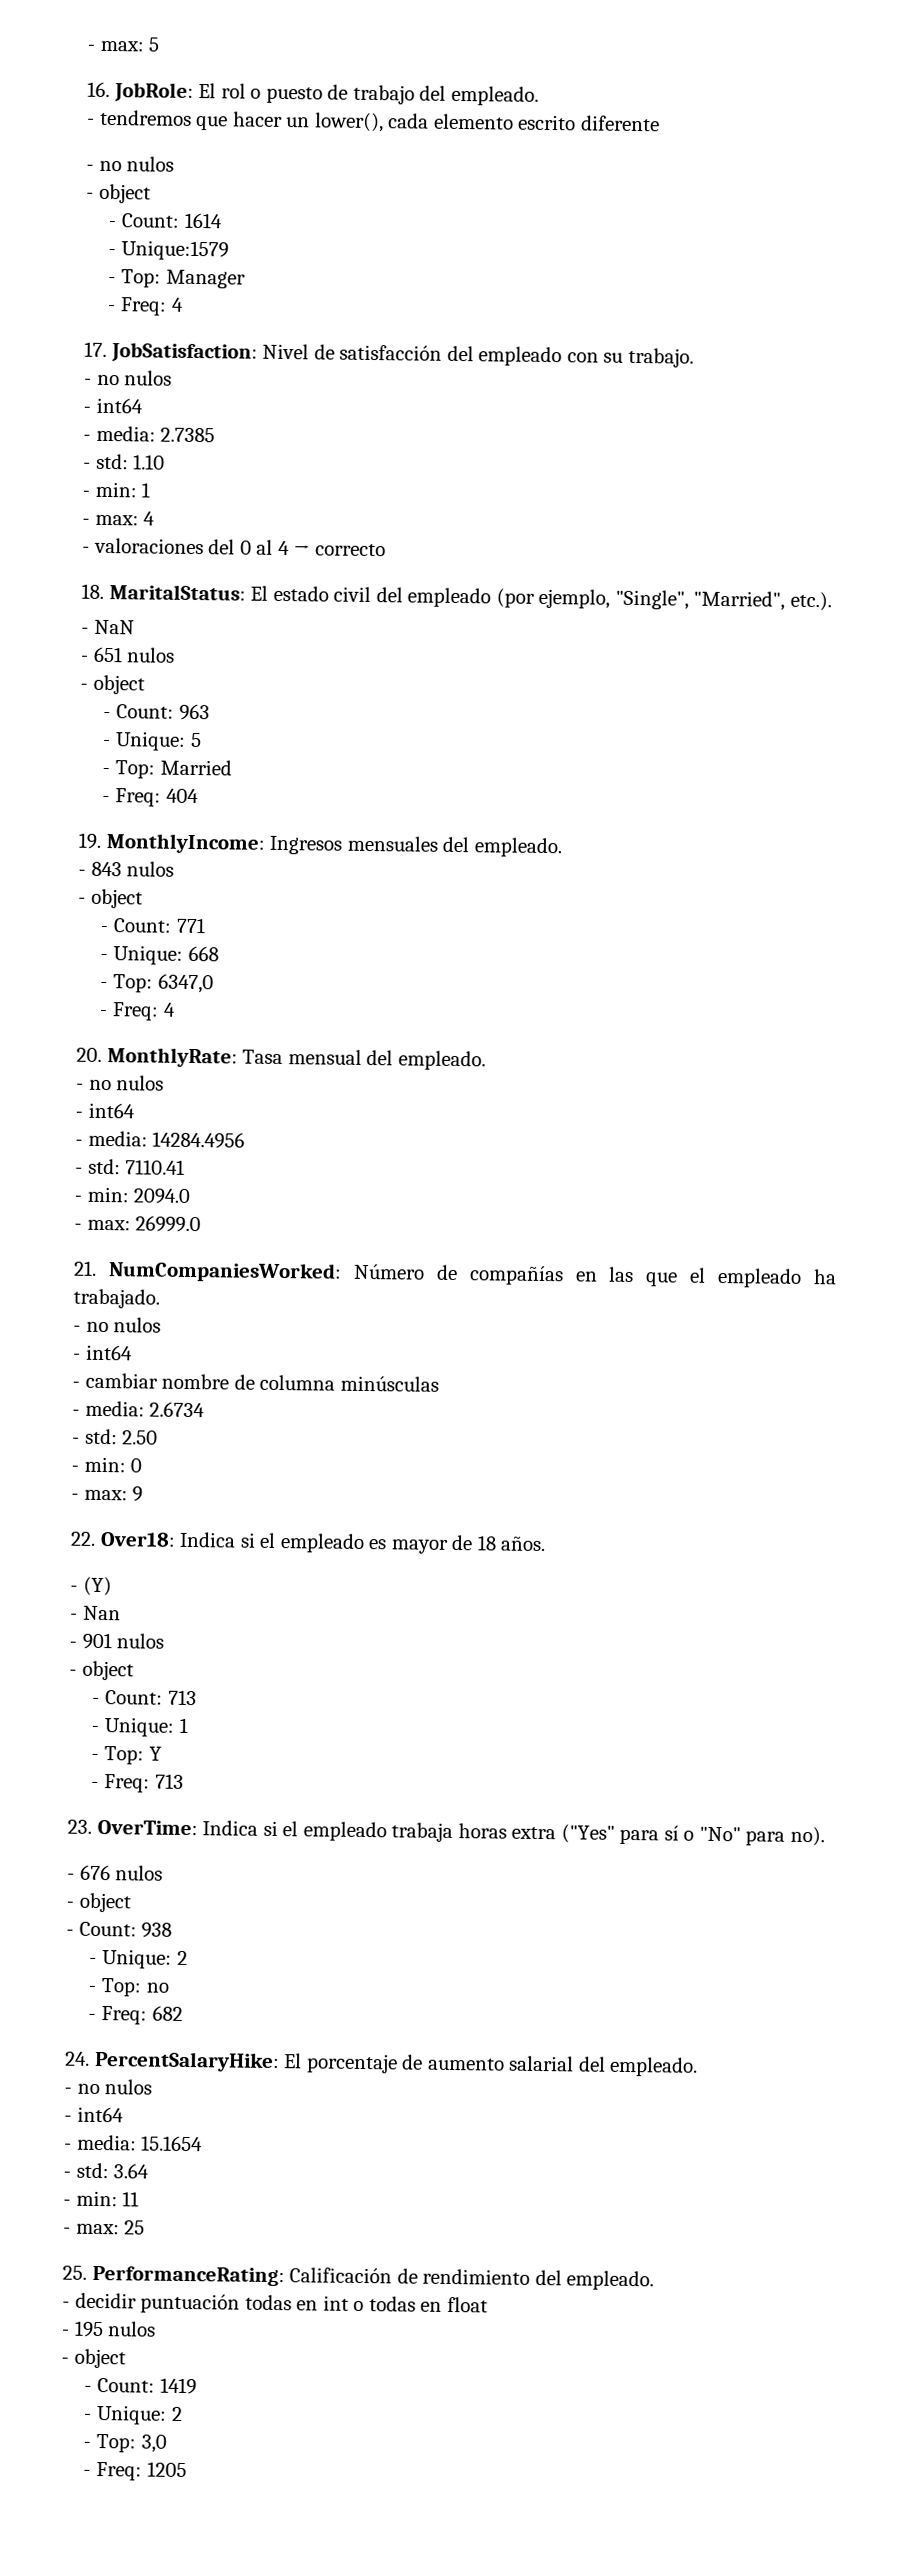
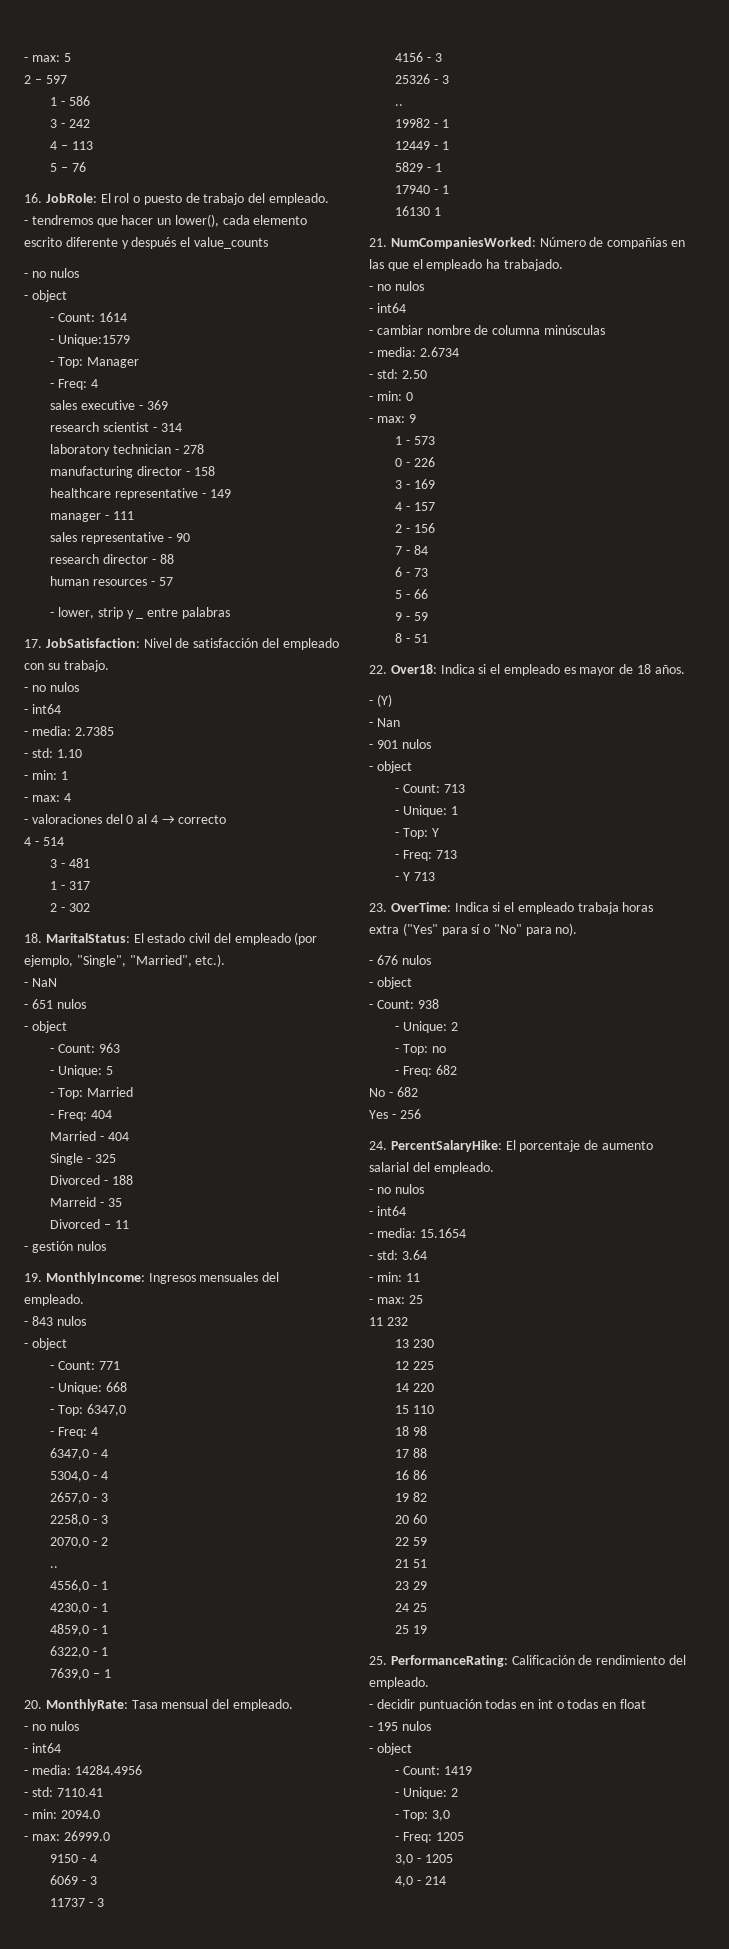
(161, 44) none -> [24,75,67,84] [50,96,90,106] [50,119,90,128] [50,141,93,150] [50,162,86,172] // 2 – 597 // 1 - 586 // 3 - 242 // 4 – 113 // 5 – 76
(660, 123) none -> [121,237,268,249] y después el value_counts
(184, 304) none -> [50,400,168,410] [50,422,182,432] [50,444,204,456] [50,466,215,478] [50,488,231,500] [50,511,134,522] [50,532,190,544] [50,554,174,564] [50,576,173,586] [50,607,144,619] [147,607,230,619] // sales executive - 369 // research scientist - 314 // laboratory technician - 278 // manufacturing director - 158 // healthcare representative - 149 // manager - 111 // sales representative - 90 // research director - 88 // human resources - 57 // - lower, strip y _ entre palabras
(386, 550) none -> [24,837,64,846] [50,858,90,868] [50,881,90,890] [50,903,90,912] // 4 - 514 // 3 - 481 // 1 - 317 // 2 - 302
(199, 796) none -> [50,1131,129,1141] [50,1153,116,1165] [50,1175,133,1185] [50,1197,122,1207] [50,1219,129,1229] [24,1241,106,1253] // Married - 404 // Single - 325 // Divorced - 188 // Marreid - 35 // Divorced – 11 // - gestión nulos
(176, 1009) none -> [50,1448,108,1460] [50,1471,108,1482] [50,1492,108,1504] [50,1514,108,1526] [50,1537,108,1548] [50,1566,59,1568] [50,1580,108,1592] [50,1603,108,1614] [50,1624,108,1636] [50,1646,108,1658] [50,1668,111,1680] // 6347,0 - 4 // 5304,0 - 4 // 2657,0 - 3 // 2258,0 - 3 // 2070,0 - 2 // .. // 4556,0 - 1 // 4230,0 - 1 // 4859,0 - 1 // 6322,0 - 1 // 7639,0 – 1
(202, 1224) none -> [50,1854,97,1863] [50,1875,97,1885] [50,1898,104,1907] [395,52,442,62] [395,74,449,84] [395,104,404,106] [395,118,449,128] [395,141,449,150] [395,162,442,172] [395,185,449,194] [395,206,442,216] // 9150 - 4 // 6069 - 3 // 11737 - 3 // 4156 - 3 // 25326 - 3 // .. // 19982 - 1 // 12449 - 1 // 5829 - 1 // 17940 - 1 // 16130 1
(144, 1494) none -> [395,436,435,445] [395,457,435,467] [395,479,435,489] [395,502,435,511] [395,523,435,533] [395,545,428,555] [395,567,428,577] [395,589,428,599] [395,612,428,621] [395,633,428,643] // 1 - 573 // 0 - 226 // 3 - 169 // 4 - 157 // 2 - 156 // 7 - 84 // 6 - 73 // 5 - 66 // 9 - 59 // 8 - 51
(184, 1781) none -> [395,872,435,881] // - Y 713
(183, 2013) none -> [369,1087,418,1097] [369,1109,421,1119] // No - 682 // Yes - 256
(146, 2227) none -> [369,1317,408,1326] [395,1339,435,1348] [395,1361,435,1370] [395,1383,435,1392] [395,1405,435,1414] [395,1426,428,1436] [395,1448,428,1458] [395,1470,428,1480] [395,1492,428,1502] [395,1514,428,1524] [395,1537,428,1546] [395,1559,428,1568] [395,1581,428,1590] [395,1603,428,1612] [395,1625,428,1634] // 11 232 // 13 230 // 12 225 // 14 220 // 15 110 // 18 98 // 17 88 // 16 86 // 19 82 // 20 60 // 22 59 // 21 51 // 23 29 // 24 25 // 25 19
(187, 2469) none -> [395,1854,453,1865] [395,1876,446,1887] // 3,0 - 1205 // 4,0 - 214

